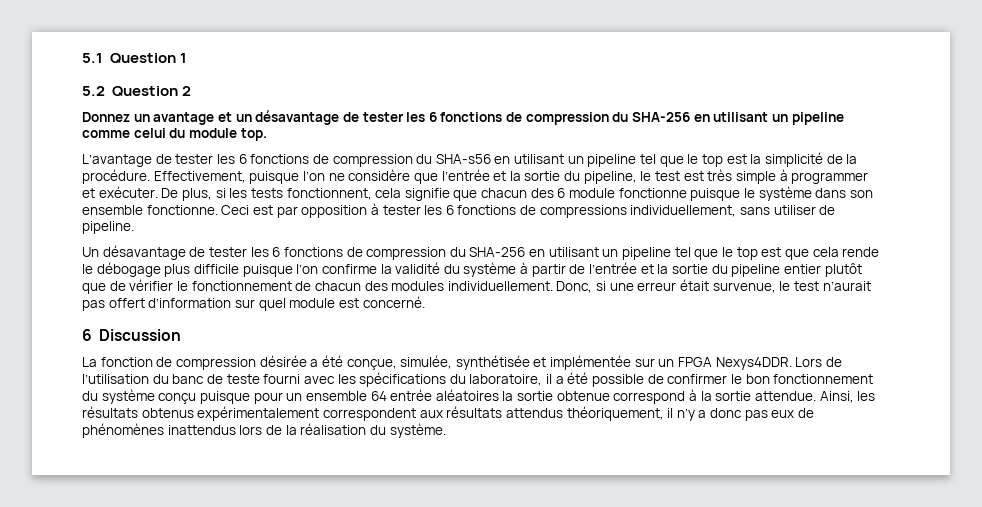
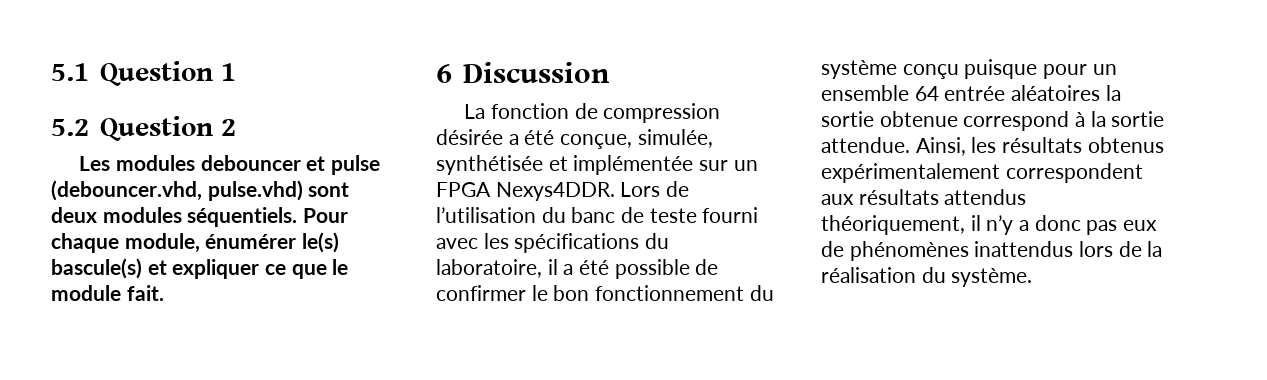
[82,110,844,125] [82,128,267,141] [82,152,858,167] [82,169,869,184] [82,186,873,201] [82,203,836,218] [82,221,134,234] [82,245,880,260] [82,262,862,277] [82,279,871,294] [82,296,425,311] Donnez un avantage et un désavantage de tester les 6 fonctions de compression du SHA-256 en utilisant un pipeline comme celui du module top. // L’avantage de tester les 6 fonctions de compression du SHA-s56 en utilisant un pipeline tel que le top est la simplicité de la procédure. Effectivement, puisque l’on ne considère que l’entrée et la sortie du pipeline, le test est très simple à programmer et exécuter. De plus, si les tests fonctionnent, cela signifie que chacun des 6 module fonctionne puisque le système dans son ensemble fonctionne. Ceci est par opposition à tester les 6 fonctions de compressions individuellement, sans utiliser de pipeline. // Un désavantage de tester les 6 fonctions de compression du SHA-256 en utilisant un pipeline tel que le top est que cela rende le débogage plus difficile puisque l’on confirme la validité du système à partir de l’entrée et la sortie du pipeline entier plutôt que de vérifier le fonctionnement de chacun des modules individuellement. Donc, si une erreur était survenue, le test n’aurait pas offert d’information sur quel module est concerné. -> [79,155,380,175] [51,180,350,201] [51,207,349,227] [51,232,340,253] [51,258,349,279] [51,285,164,301] Les modules debouncer et pulse (debouncer.vhd, pulse.vhd) sont deux modules séquentiels. Pour chaque module, énumérer le(s) bascule(s) et expliquer ce que le module fait.

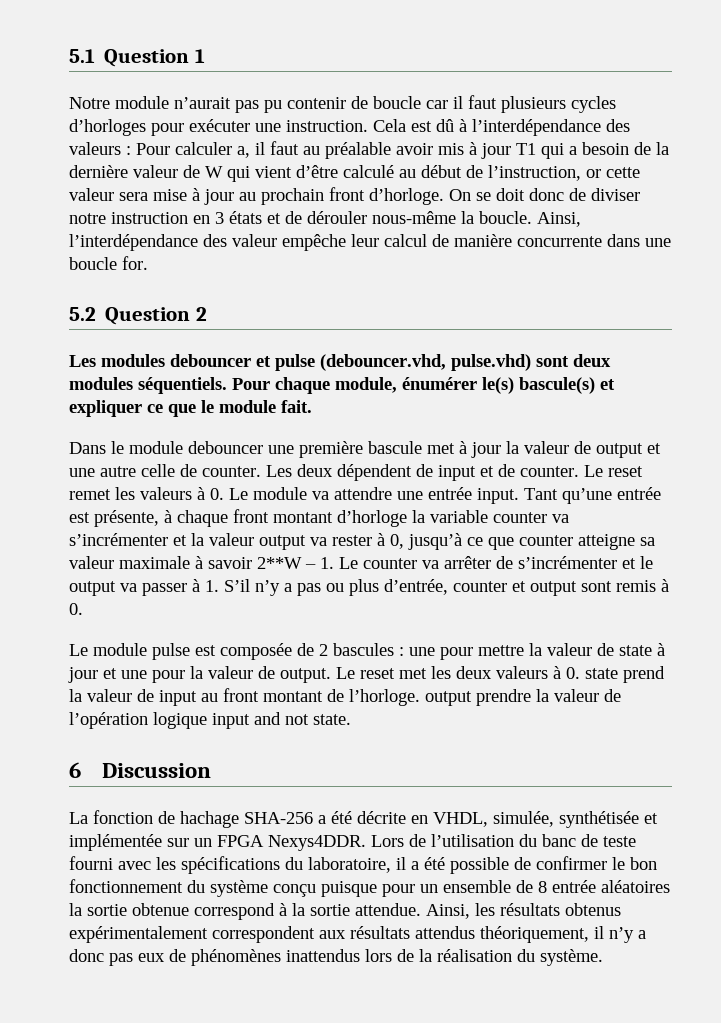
(236, 72) none -> [69,95,616,113] [69,119,630,136] [69,141,669,159] [69,165,640,182] [69,187,640,205] [69,211,581,227] [69,234,671,251] [69,256,148,270] // Notre module n’aurait pas pu contenir de boucle car il faut plusieurs cycles d’horloges pour exécuter une instruction. Cela est dû à l’interdépendance des valeurs : Pour calculer a, il faut au préalable avoir mis à jour T1 qui a besoin de la dernière valeur de W qui vient d’être calculé au début de l’instruction, or cette valeur sera mise à jour au prochain front d’horloge. On se doit donc de diviser notre instruction en 3 états et de dérouler nous-même la boucle. Ainsi, l’interdépendance des valeur empêche leur calcul de manière concurrente dans une boucle for.
(164, 293) none -> [69,441,661,458] [69,464,643,481] [69,487,661,504] [69,509,569,527] [69,533,655,550] [69,556,653,569] [69,579,669,596] [69,603,83,615] [69,643,665,660] [68,666,665,683] [69,688,621,706] [69,712,351,729] // Dans le module debouncer une première bascule met à jour la valeur de output et une autre celle de counter. Les deux dépendent de input et de counter. Le reset remet les valeurs à 0. Le module va attendre une entrée input. Tant qu’une entrée est présente, à chaque front montant d’horloge la variable counter va s’incrémenter et la valeur output va rester à 0, jusqu’à ce que counter atteigne sa valeur maximale à savoir 2**W – 1. Le counter va arrêter de s’incrémenter et le output va passer à 1. S’il n’y a pas ou plus d’entrée, counter et output sont remis à 0. // Le module pulse est composée de 2 bascules : une pour mettre la valeur de state à jour et une pour la valeur de output. Le reset met les deux valeurs à 0. state prend la valeur de input au front montant de l’horloge. output prendre la valeur de l’opération logique input and not state.
[603,103,721,123] [436,129,633,149] compression désirée a été conçue, -> [180,811,488,828] hachage SHA-256 a été décrite en VHDL,
[914,86,939,101] 64 -> [516,880,547,893] de 8

